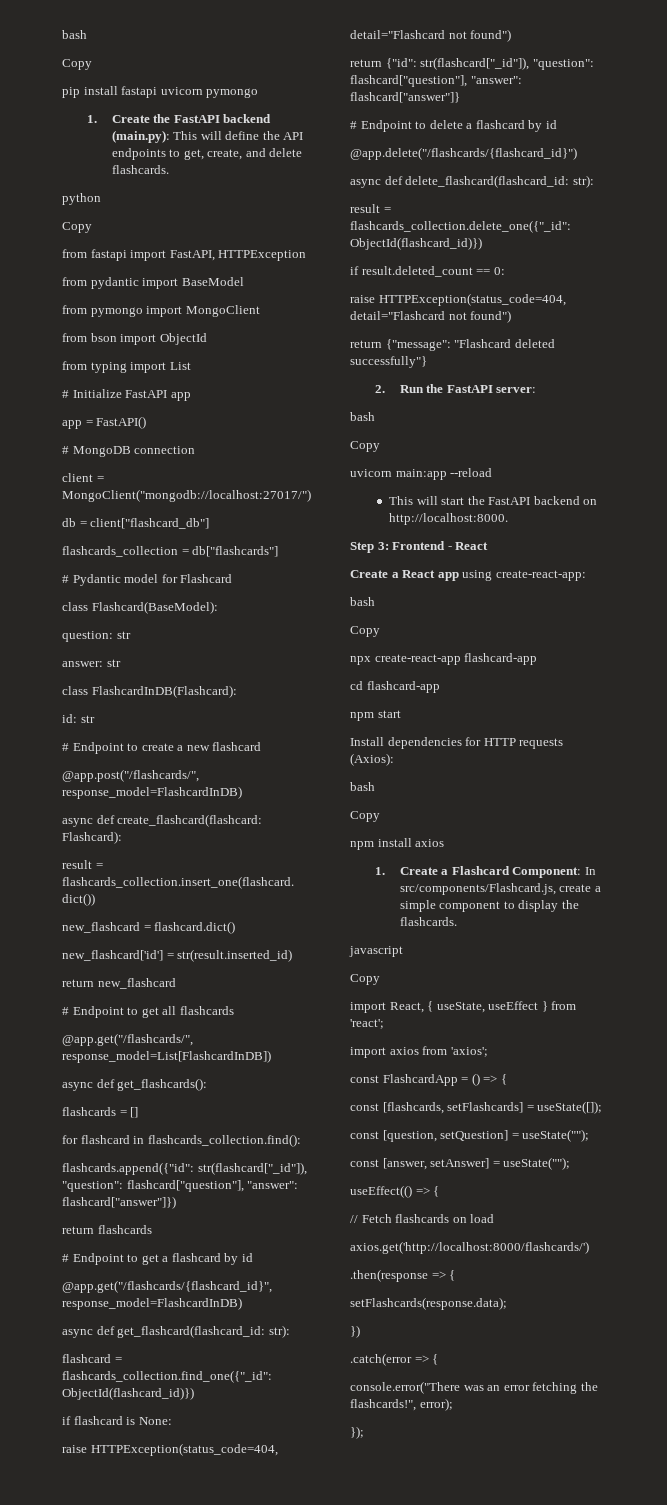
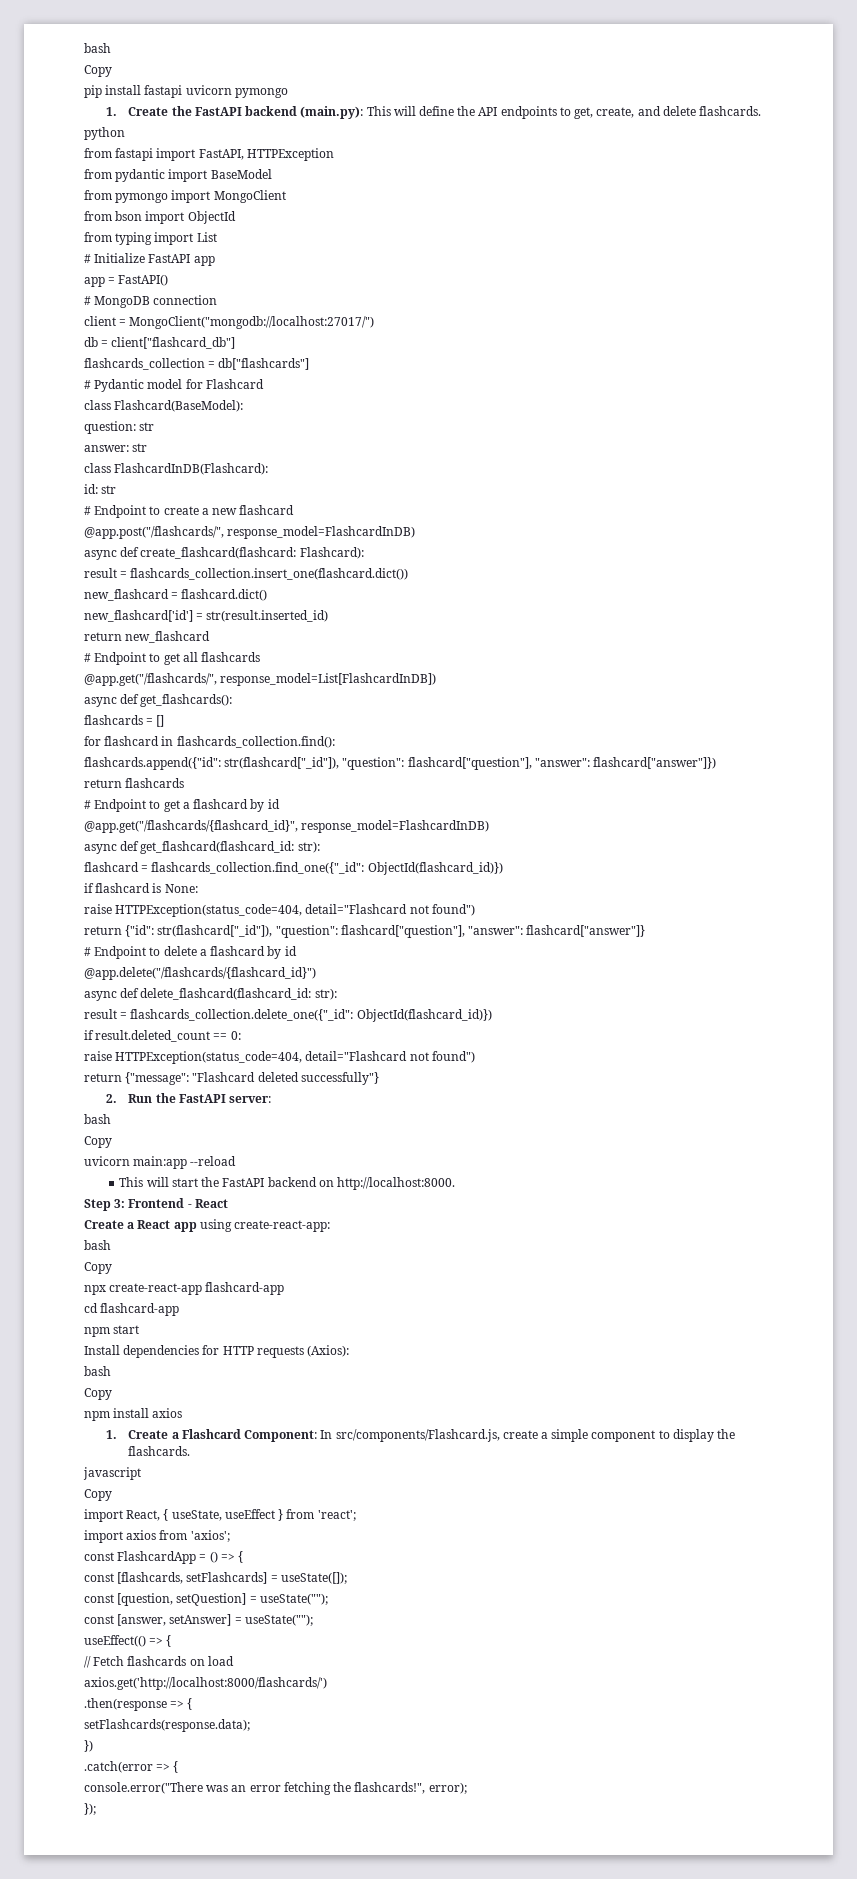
[62,222,92,233] // Copy -> (125, 133) none

